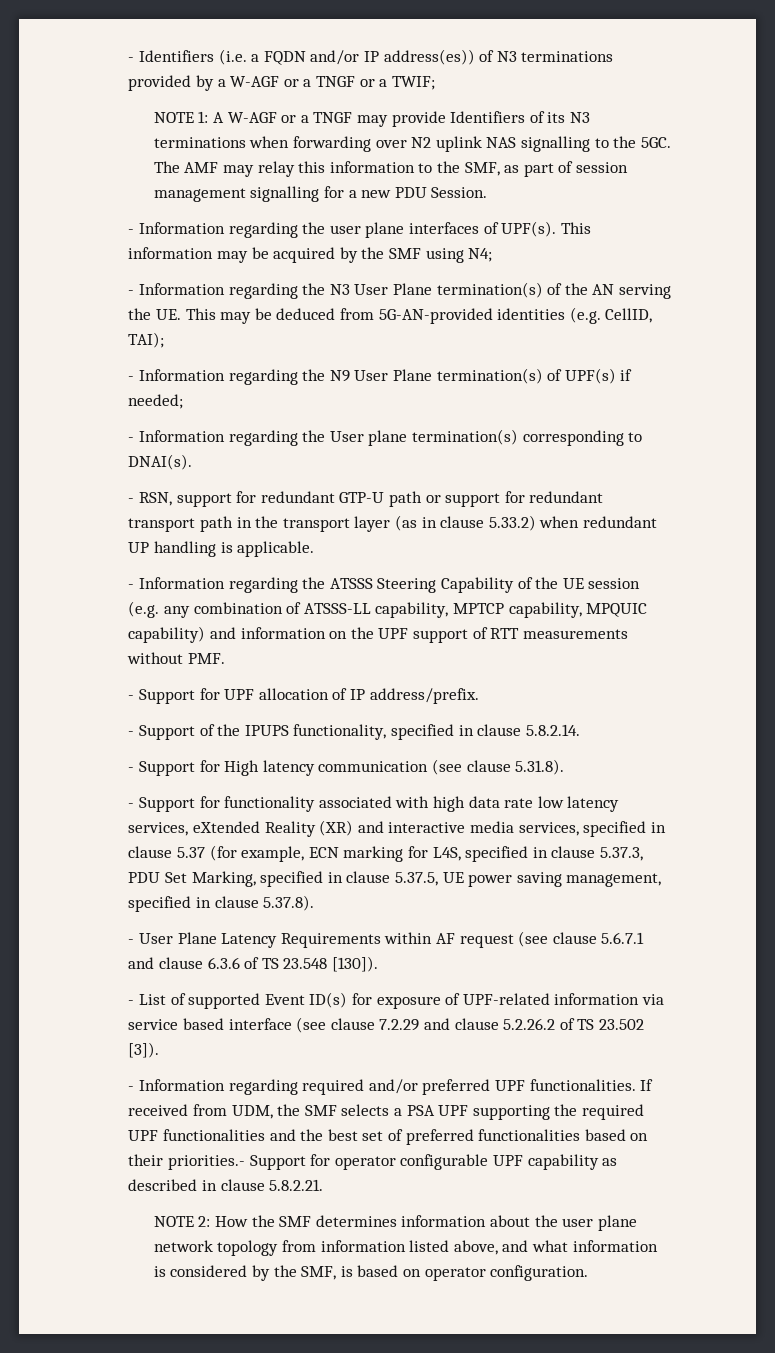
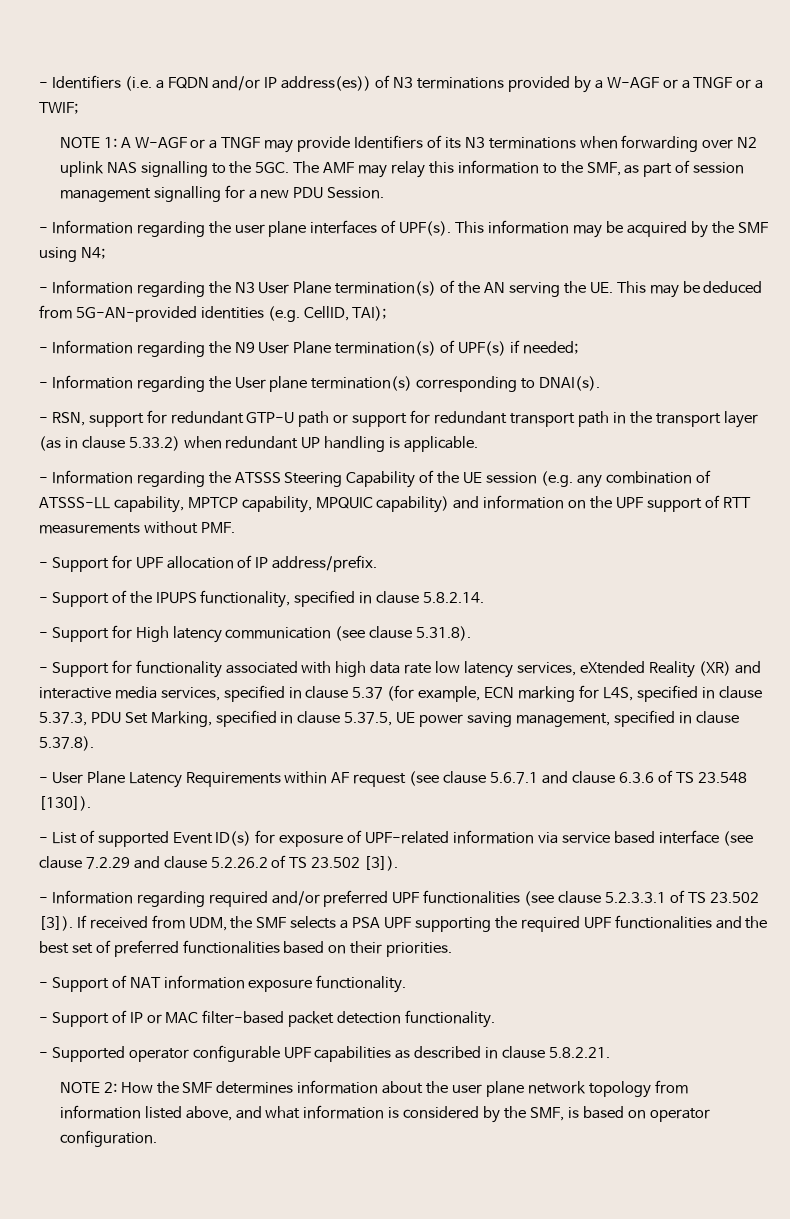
[529,1079,636,1091] functionalities. -> [423,890,759,906] [38,916,73,931] functionalities (see clause 5.2.3.3.1 of TS 23.502 [3]).
[167,1154,331,1170] priorities.- Support for -> [386,942,453,957] [38,975,407,993] [38,1010,496,1028] [38,1046,125,1062] priorities. // - Support of NAT information exposure functionality. // - Support of IP or MAC filter-based packet detection functionality. // - Supported
[527,1154,599,1170] capability -> [314,1046,392,1062] capabilities

